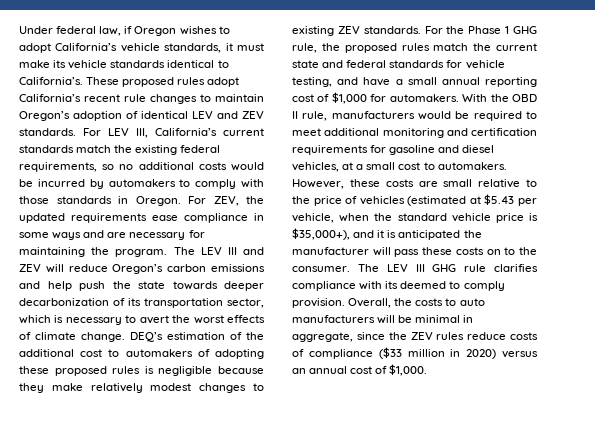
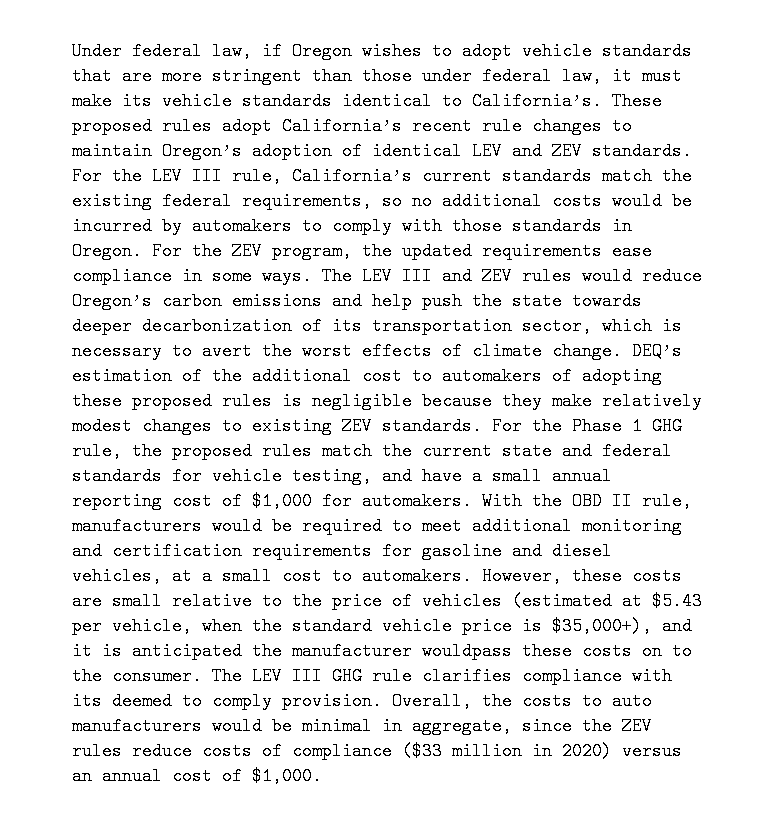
[55,43,222,53] California’s vehicle standards, -> [522,42,692,60] [72,67,602,85] vehicle standards that are more stringent than those under federal law,
[108,128,148,138] LEV III, -> [112,167,282,185] the LEV III rule,
[213,196,239,206] ZEV, -> [192,242,352,260] the ZEV program,
[52,230,205,240] [19,247,168,257] ways and are necessary for maintaining the program. -> [262,267,312,285] ways.
[45,264,64,273] will -> [522,267,632,285] rules would
[372,247,420,257] will pass -> [422,642,512,660] wouldpass
[377,315,396,324] will -> [212,717,262,735] would

